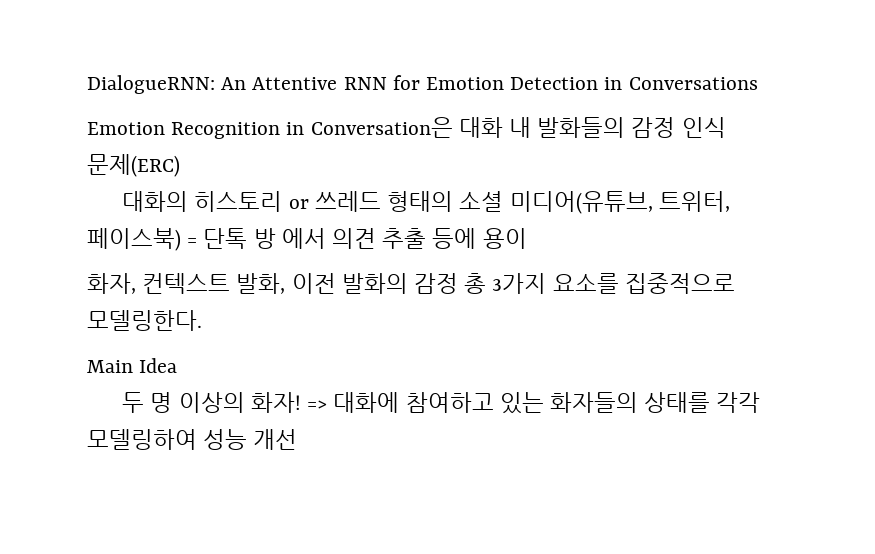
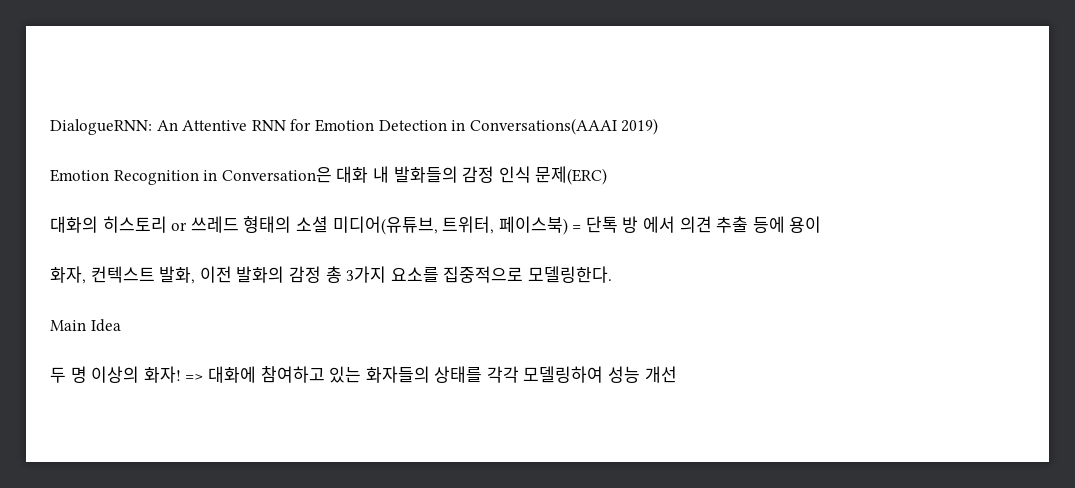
[628,77,758,90] Conversations -> [469,118,659,135] Conversations(AAAI 2019)

